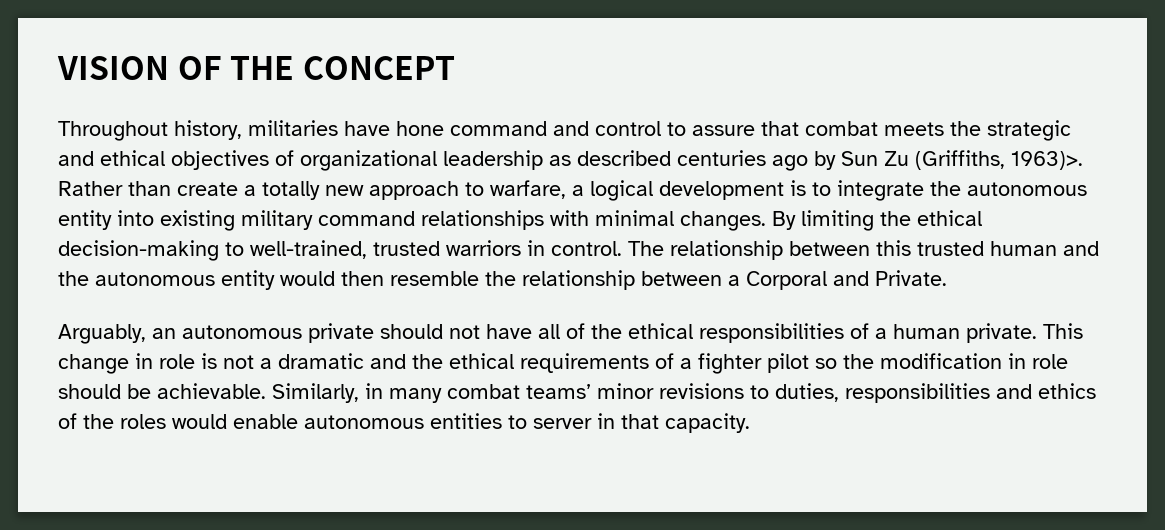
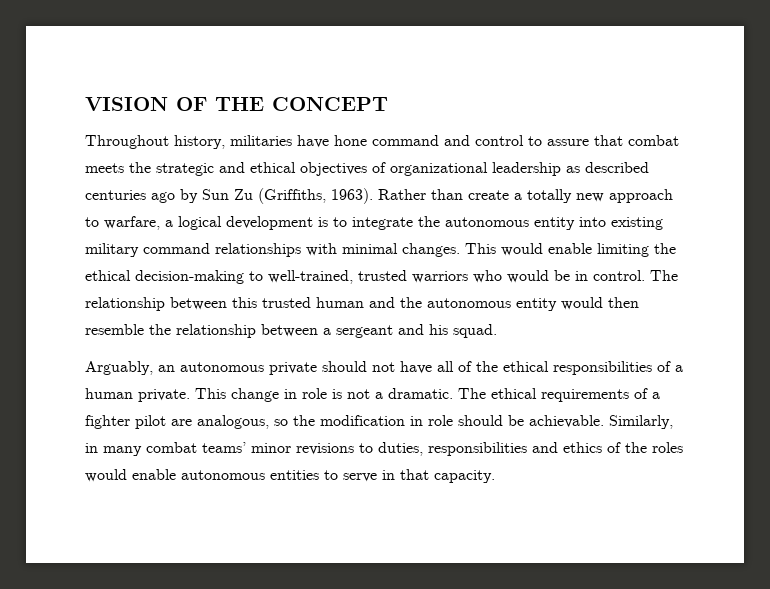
[1011,151,1083,170] 1963)>. -> [331,188,373,204] 1963).
[772,211,796,230] By -> [465,243,592,256] This would enable
(521, 248) none -> [473,270,570,283] who would be
[746,270,947,290] Corporal and Private. -> [336,324,497,338] sergeant and his squad.
[278,353,443,369] dramatic and the -> [388,388,486,399] dramatic. The
(809, 363) none -> [171,415,269,429] are analogous,
[533,418,592,429] server -> [343,473,377,482] serve

